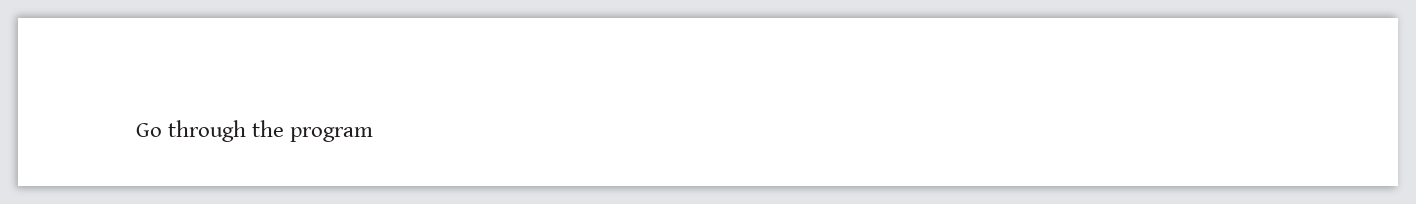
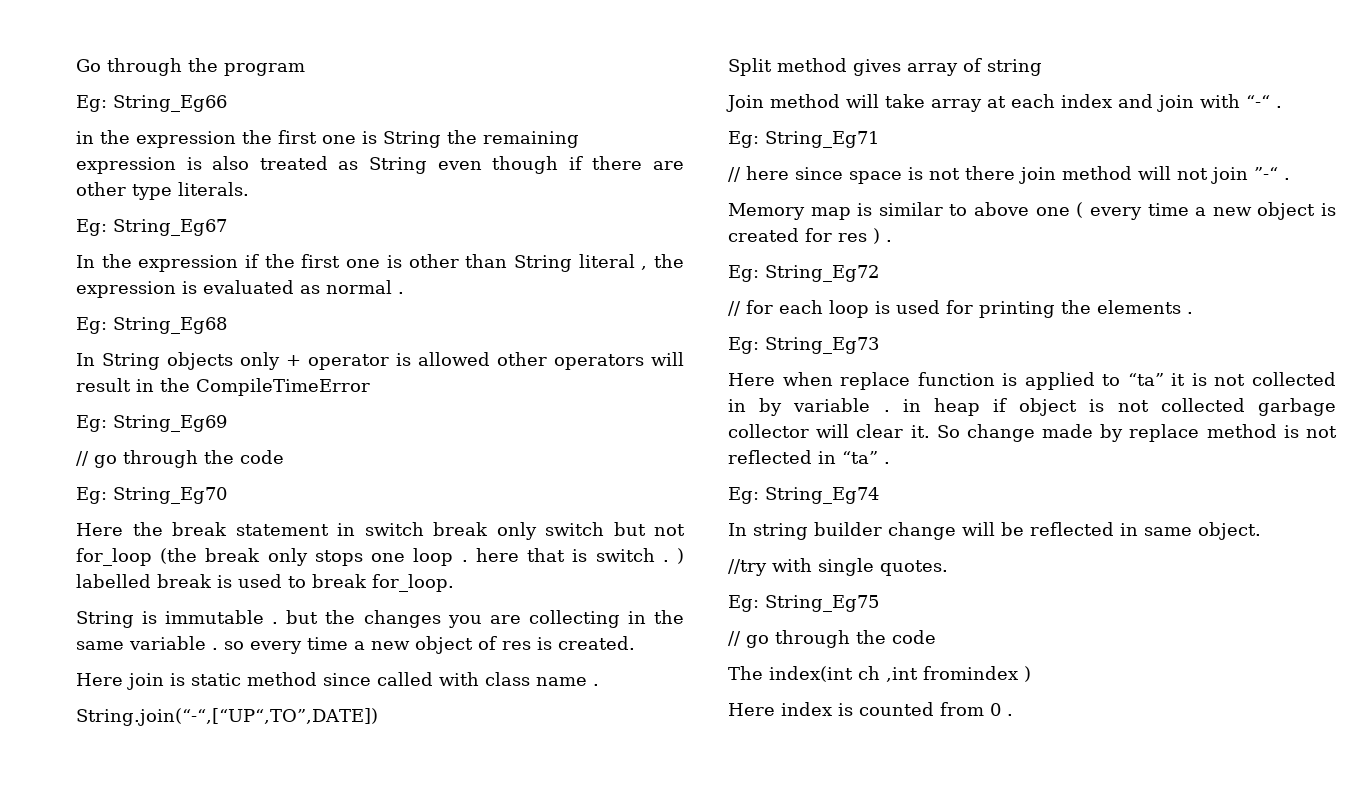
(374, 134) none -> [76,95,227,112] [76,130,579,148] [76,156,685,174] [76,182,249,200] [76,219,227,236] [76,254,684,272] [76,280,404,298] [76,317,227,334] [76,352,684,370] [76,378,370,396] [76,415,227,432] [76,450,284,468] [76,487,227,504] [76,522,685,540] [76,548,685,566] [76,574,454,592] [76,610,684,628] [76,636,635,654] [76,672,599,690] [76,708,378,726] [728,58,1042,76] [726,94,1282,112] [728,131,879,148] [728,166,1290,184] [728,202,1337,220] [728,228,892,244] [728,265,879,282] [728,300,1193,318] [728,337,879,354] [728,372,1336,390] [728,398,1336,416] [728,424,1337,442] [728,450,890,464] [728,487,879,504] [728,522,1261,540] [728,558,948,576] [728,595,879,612] [728,630,936,648] [728,666,1031,682] [728,702,1013,716] // Eg: String_Eg66 // in the expression the first one is String the remaining expression is also treated as String even though if there are other type literals. // Eg: String_Eg67 // In the expression if the first one is other than String literal , the expression is evaluated as normal . // Eg: String_Eg68 // In String objects only + operator is allowed other operators will result in the CompileTimeError // Eg: String_Eg69 // // go through the code // Eg: String_Eg70 // Here the break statement in switch break only switch but not for_loop (the break only stops one loop . here that is switch . ) labelled break is used to break for_loop. // String is immutable . but the changes you are collecting in the same variable . so every time a new object of res is created. // Here join is static method since called with class name . // String.join(“-“,[“UP“,TO”,DATE]) // Split method gives array of string // Join method will take array at each index and join with “-“ . // Eg: String_Eg71 // // here since space is not there join method will not join ”-“ . // Memory map is similar to above one ( every time a new object is created for res ) . // Eg: String_Eg72 // // for each loop is used for printing the elements . // Eg: String_Eg73 // Here when replace function is applied to “ta” it is not collected in by variable . in heap if object is not collected garbage collector will clear it. So change made by replace method is not reflected in “ta” . // Eg: String_Eg74 // In string builder change will be reflected in same object. // //try with single quotes. // Eg: String_Eg75 // // go through the code // The index(int ch ,int fromindex ) // Here index is counted from 0 .

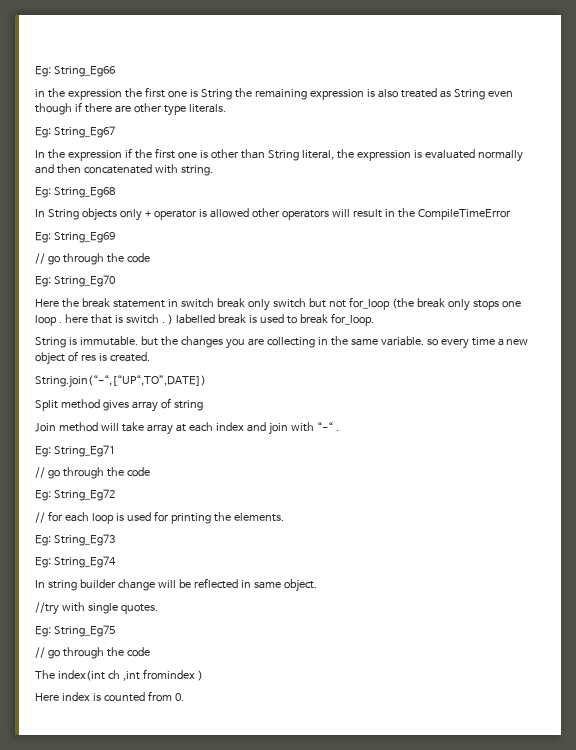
[76,58,305,76] Go through the program // -> (35, 71) none
[578,254,648,270] literal , -> [301,150,334,160] literal,
[300,280,404,294] as normal . -> [477,150,523,162] [35,164,213,176] normally and then concatenated with string.
[165,610,279,624] immutable . -> [79,336,138,346] immutable.
[129,636,218,650] variable . -> [380,336,424,346] variable.
[76,672,599,690] // Here join is static method since called with class name . -> (150, 357) none
[746,166,1290,184] [728,202,1337,220] [728,228,892,244] here since space is not there join method will not join ”-“ . // Memory map is similar to above one ( every time a new object is created for res ) . -> [47,467,150,479] go through the code
[1097,300,1193,314] elements . -> [233,513,284,522] elements.
[728,372,1336,390] [728,398,1336,416] [728,424,1337,442] [728,450,890,464] // Here when replace function is applied to “ta” it is not collected in by variable . in heap if object is not collected garbage collector will clear it. So change made by replace method is not reflected in “ta” . -> (115, 540) none
[990,703,1013,716] 0 . -> [174,693,184,701] 0.

